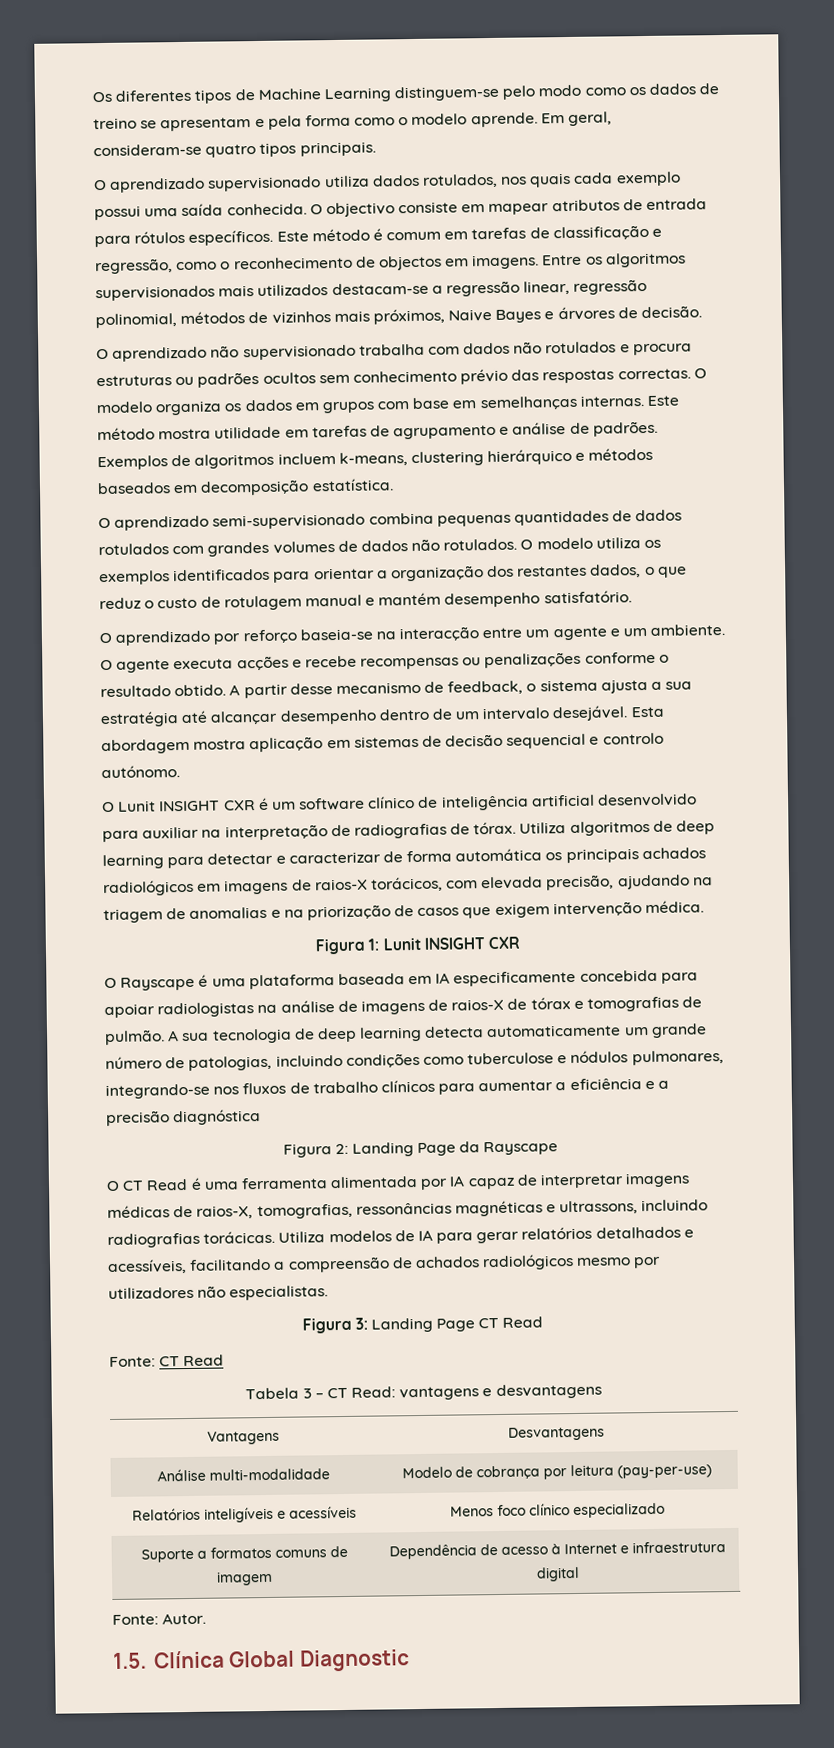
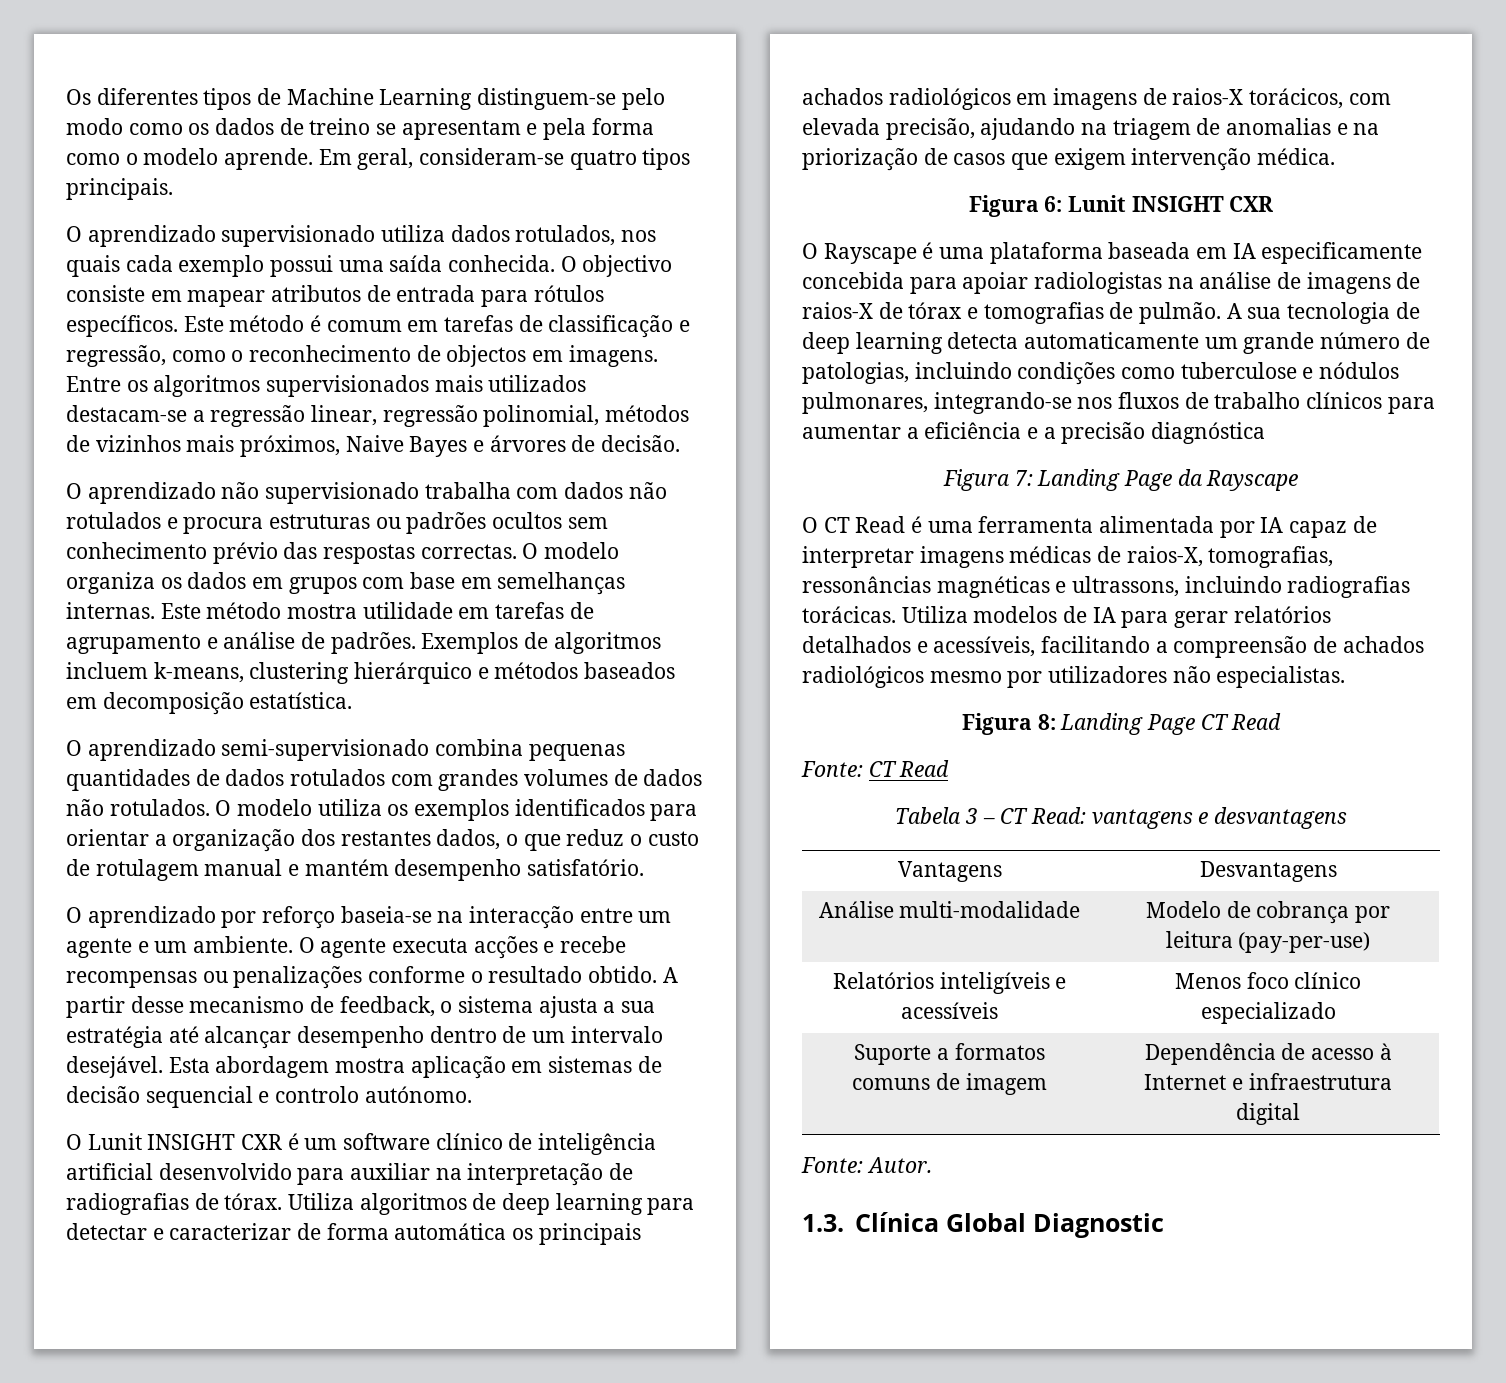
[368,938,380,951] 1: -> [1044,196,1063,212] 6:
[334,1143,349,1155] 2: -> [1014,470,1033,486] 7:
[354,1317,368,1330] 3: -> [1037,714,1056,730] 8:
[113,1652,147,1669] 1.5. -> [802,1214,844,1232] 1.3.

